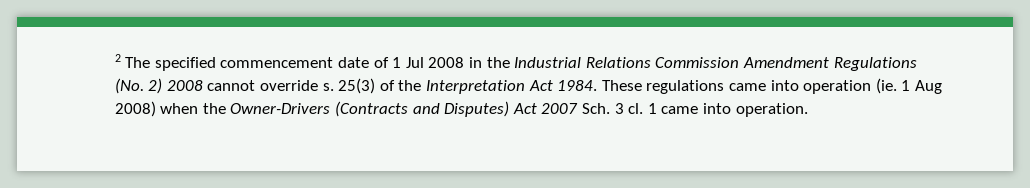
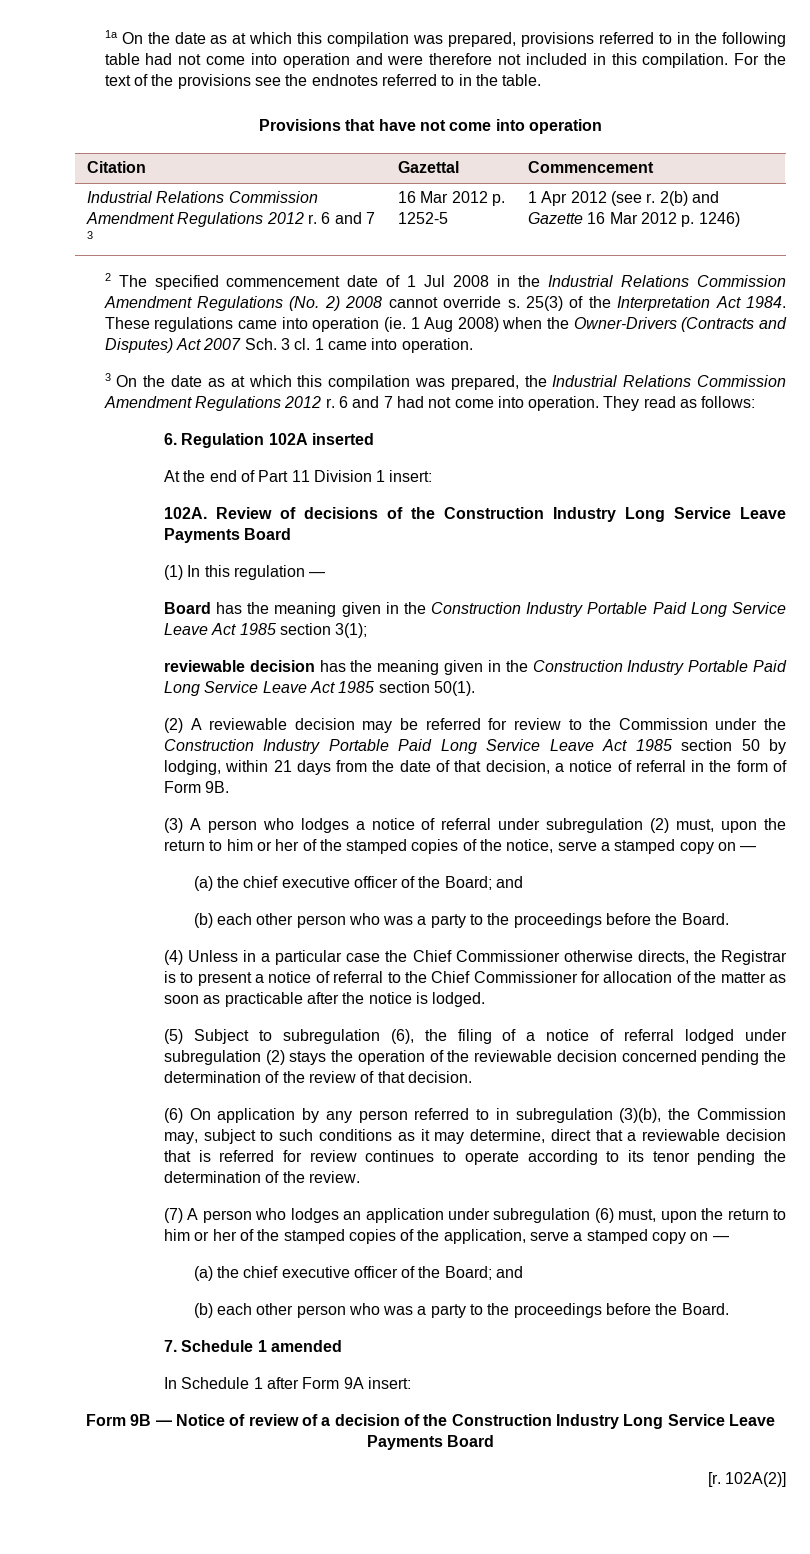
(114, 58) none -> [104,30,786,47] [104,53,787,68] [104,74,542,89] [259,119,602,134] [86,161,146,173] [397,161,459,173] [527,161,654,173] [86,191,318,203] [85,212,375,227] [86,231,93,239] [397,191,505,206] [397,212,448,224] [527,191,719,206] [527,212,740,227] 1a On the date as at which this compilation was prepared, provisions referred to in the following table had not come into operation and were therefore not included in this compilation. For the text of the provisions see the endnotes referred to in the table. // Provisions that have not come into operation // Citation | Gazettal | Commencement // Industrial Relations Commission Amendment Regulations 2012 r. 6 and 7 3 | 16 Mar 2012 p. 1252-5 | 1 Apr 2012 (see r. 2(b) and Gazette 16 Mar 2012 p. 1246) //
(808, 110) none -> [104,373,786,390] [103,396,756,411] [163,433,374,448] [163,470,433,482] [163,507,786,522] [163,528,292,543] [163,565,326,580] [163,602,786,617] [163,623,368,638] [163,660,788,675] [163,681,475,696] [163,718,786,733] [163,739,786,754] [163,760,787,775] [163,781,230,793] [163,818,786,833] [163,839,757,854] [193,876,524,891] [193,913,729,928] [163,950,788,965] [163,971,786,986] [163,992,486,1007] [163,1029,788,1044] [163,1050,786,1065] [163,1071,472,1083] [163,1108,786,1123] [163,1129,787,1144] [163,1150,786,1165] [163,1171,360,1183] [163,1208,786,1223] [163,1229,729,1244] [193,1266,524,1281] [193,1303,729,1318] [163,1340,342,1352] [163,1377,411,1389] [86,1414,775,1429] [366,1435,495,1450] [707,1472,787,1487] // 3 On the date as at which this compilation was prepared, the Industrial Relations Commission Amendment Regulations 2012 r. 6 and 7 had not come into operation. They read as follows: // 6. Regulation 102A inserted // At the end of Part 11 Division 1 insert: // 102A. Review of decisions of the Construction Industry Long Service Leave Payments Board // (1) In this regulation — // Board has the meaning given in the Construction Industry Portable Paid Long Service Leave Act 1985 section 3(1); // reviewable decision has the meaning given in the Construction Industry Portable Paid Long Service Leave Act 1985 section 50(1). // (2) A reviewable decision may be referred for review to the Commission under the Construction Industry Portable Paid Long Service Leave Act 1985 section 50 by lodging, within 21 days from the date of that decision, a notice of referral in the form of Form 9B. // (3) A person who lodges a notice of referral under subregulation (2) must, upon the return to him or her of the stamped copies of the notice, serve a stamped copy on — // (a) the chief executive officer of the Board; and // (b) each other person who was a party to the proceedings before the Board. // (4) Unless in a particular case the Chief Commissioner otherwise directs, the Registrar is to present a notice of referral to the Chief Commissioner for allocation of the matter as soon as practicable after the notice is lodged. // (5) Subject to subregulation (6), the filing of a notice of referral lodged under subregulation (2) stays the operation of the reviewable decision concerned pending the determination of the review of that decision. // (6) On application by any person referred to in subregulation (3)(b), the Commission may, subject to such conditions as it may determine, direct that a reviewable decision that is referred for review continues to operate according to its tenor pending the determination of the review. // (7) A person who lodges an application under subregulation (6) must, upon the return to him or her of the stamped copies of the application, serve a stamped copy on — // (a) the chief executive officer of the Board; and // (b) each other person who was a party to the proceedings before the Board. // 7. Schedule 1 amended // In Schedule 1 after Form 9A insert: // Form 9B — Notice of review of a decision of the Construction Industry Long Service Leave Payments Board // [r. 102A(2)]

